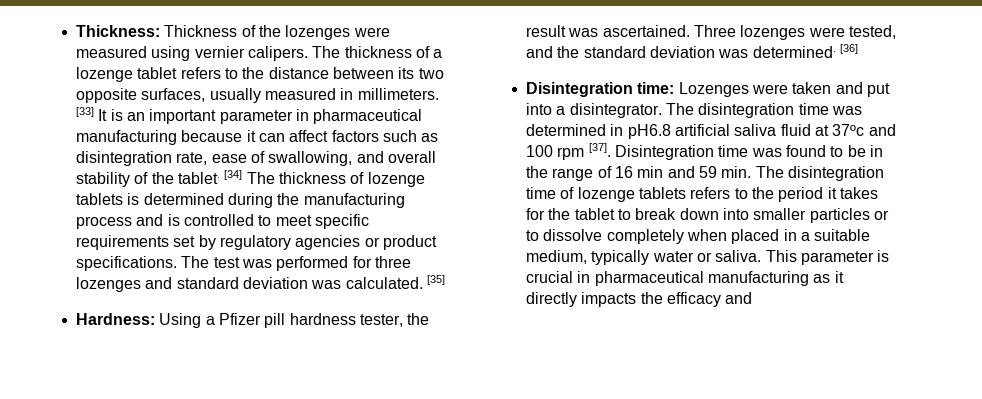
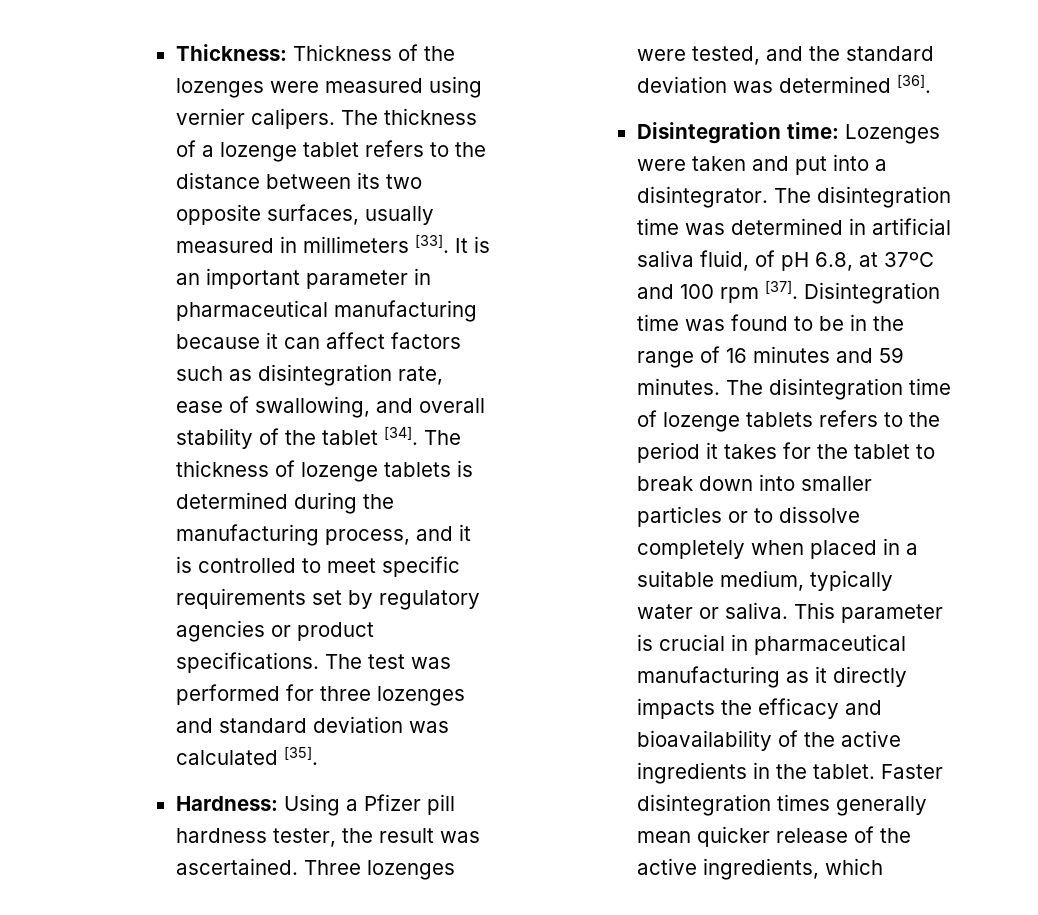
[357,88,439,100] [75,107,94,117] millimeters. [33] -> [302,234,449,253] millimeters [33].
[177,170,243,184] tablet. [34] -> [321,426,418,445] tablet [34].
[75,214,164,229] process and -> [324,524,471,545] process, and it
[345,275,445,289] calculated. [35] -> [175,746,318,765] calculated [35].
[752,44,858,58] determined. [36] -> [778,74,931,93] determined [36].
[627,124,671,139] pH6.8 -> (866, 226) none
[780,124,865,136] fluid at 37ºc -> [699,250,934,271] fluid, of pH 6.8, at 37ºC
[637,166,664,178] min -> [752,346,830,363] minutes
[721,166,752,178] min. -> [636,378,720,395] minutes.
(753, 298) none -> [636,730,901,751] [636,762,943,784] [636,794,927,816] [636,826,911,847] [636,858,883,880] bioavailability of the active ingredients in the tablet. Faster disintegration times generally mean quicker release of the active ingredients, which

